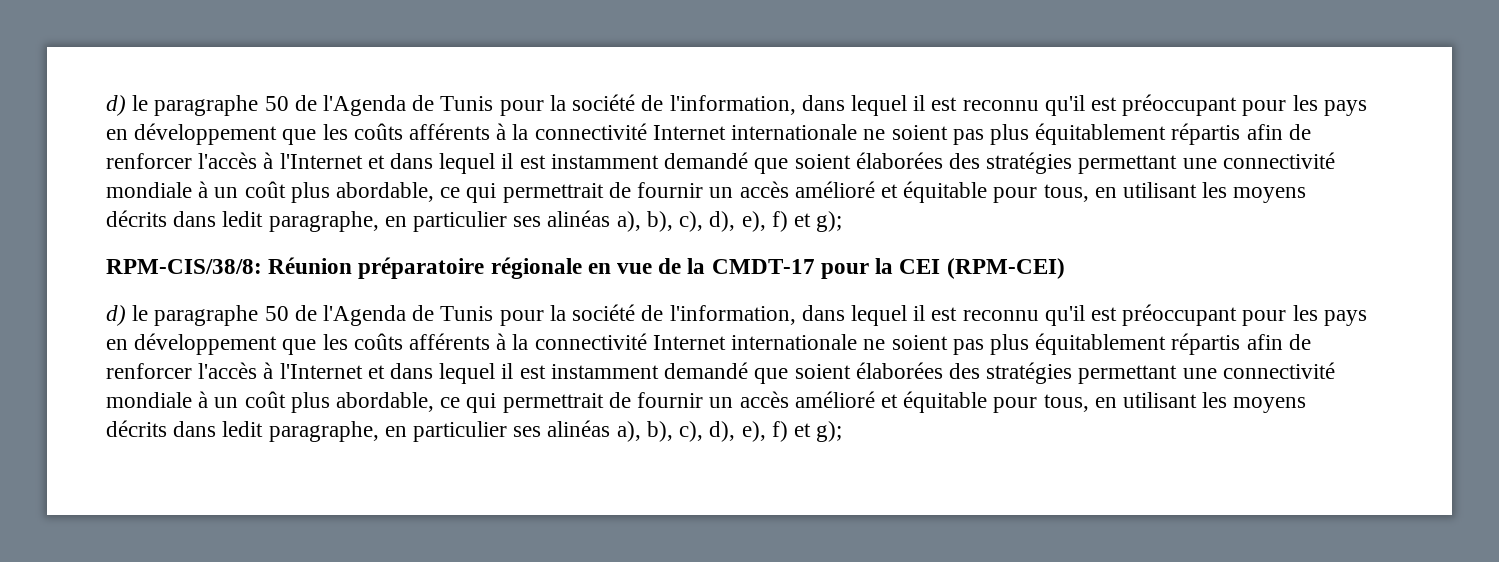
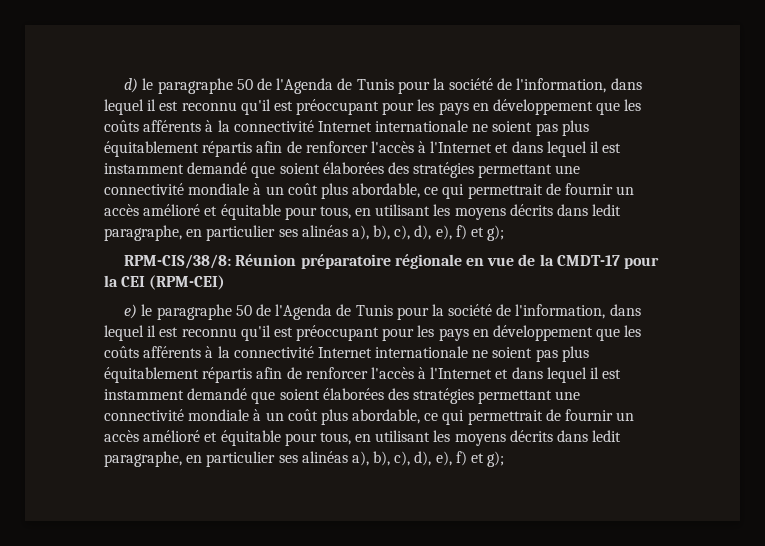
[106,305,126,326] d) -> [124,304,138,319] e)

